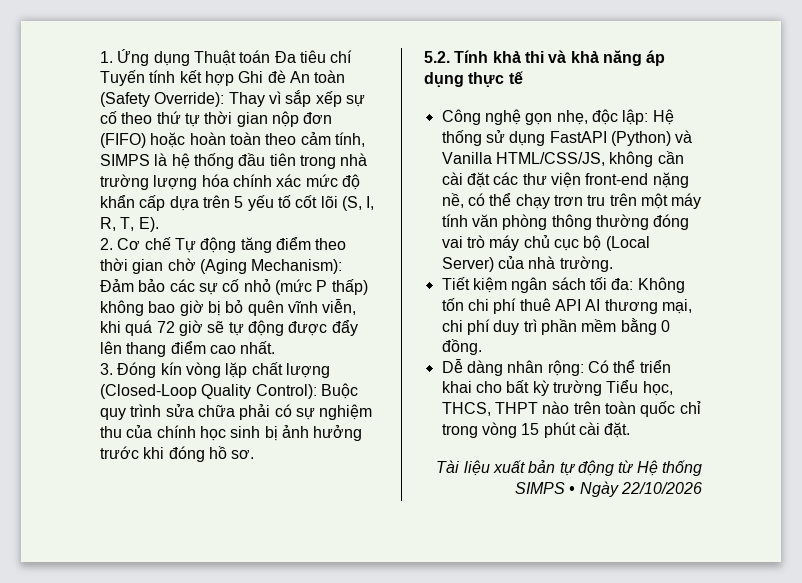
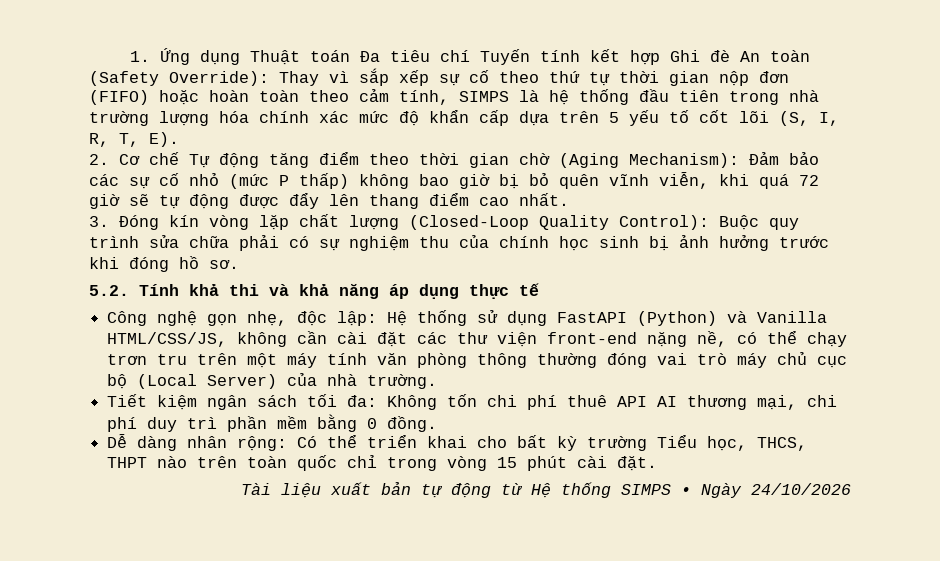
[621,482,702,494] 22/10/2026 -> [751,483,851,495] 24/10/2026

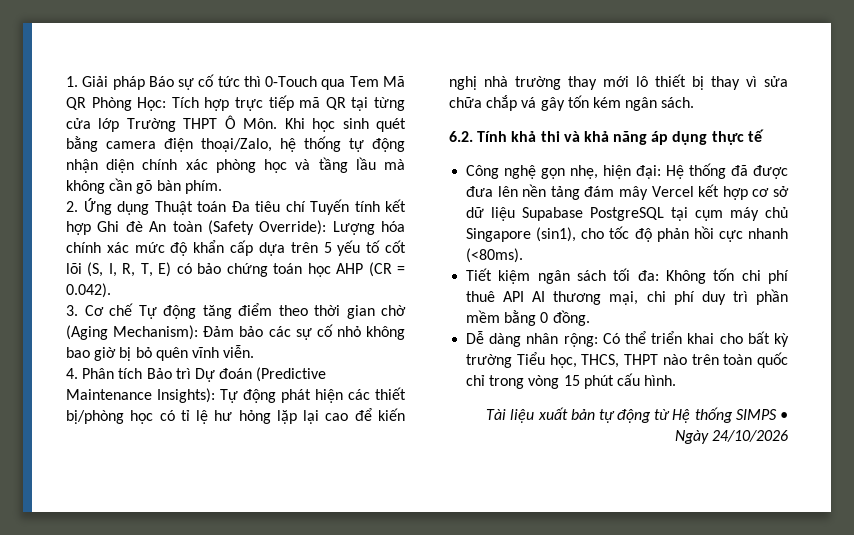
(151, 56) none -> [82,74,405,90] [66,95,405,111] [66,115,407,132] [66,136,405,152] [66,157,406,173] [66,178,222,194] [66,201,78,212] Giải pháp Báo sự cố tức thì 0-Touch qua Tem Mã QR Phòng Học: Tích hợp trực tiếp mã QR tại từng cửa lớp Trường THPT Ô Môn. Khi học sinh quét bằng camera điện thoại/Zalo, hệ thống tự động nhận diện chính xác phòng học và tầng lầu mà không cần gõ bàn phím. // 2.
[279,68,789,86] [89,89,819,105] [89,111,209,126] Thay vì sắp xếp sự cố theo thứ tự thời gian nộp đơn (FIFO) hoặc hoàn toàn theo cảm tính, SIMPS là hệ thống đầu tiên trong nhà trường lượng -> [332,221,375,235] Lượng
[149,132,179,147] [89,154,109,165] E). // 2. -> [158,262,405,277] [66,283,111,298] [66,305,78,316] E) có bảo chứng toán học AHP (CR = 0.042). // 3.
[229,173,349,189] (mức P thấp) -> (361, 331) none
[659,172,819,189] [89,193,569,209] [89,214,799,230] [89,235,829,251] [89,256,239,272] [89,285,129,296] viễn, khi quá 72 giờ sẽ tự động được đẩy lên thang điểm cao nhất. // 3. Đóng kín vòng lặp chất lượng (Closed-Loop Quality Control): Buộc quy trình sửa chữa phải có sự nghiệm thu của chính học sinh bị ảnh hưởng trước khi đóng hồ sơ. // 5.2. -> [223,345,255,358] [66,367,327,382] [66,387,406,403] [66,408,405,424] [449,74,788,90] [449,95,695,111] [449,131,473,142] viễn. // 4. Phân tích Bảo trì Dự đoán (Predictive Maintenance Insights): Tự động phát hiện các thiết bị/phòng học có tỉ lệ hư hỏng lặp lại cao để kiến nghị nhà trường thay mới lô thiết bị thay vì sửa chữa chắp vá gây tốn kém ngân sách. // 6.2.
[297,310,828,326] [107,331,848,347] [107,352,848,368] [107,373,438,389] độc lập: Hệ thống sử dụng FastAPI (Python) và Vanilla HTML/CSS/JS, không cần cài đặt các thư viện front-end nặng nề, có thể chạy trơn tru trên một máy tính văn phòng thông thường đóng vai trò máy chủ cục bộ (Local Server) của nhà trường. -> [603,163,788,179] [466,184,789,200] [466,207,788,221] [466,226,788,242] [466,248,524,263] hiện đại: Hệ thống đã được đưa lên nền tảng đám mây Vercel kết hợp cơ sở dữ liệu Supabase PostgreSQL tại cụm máy chủ Singapore (sin1), cho tốc độ phản hồi cực nhanh (<80ms).
[577,456,658,471] cài đặt. -> [616,373,677,386] cấu hình.

